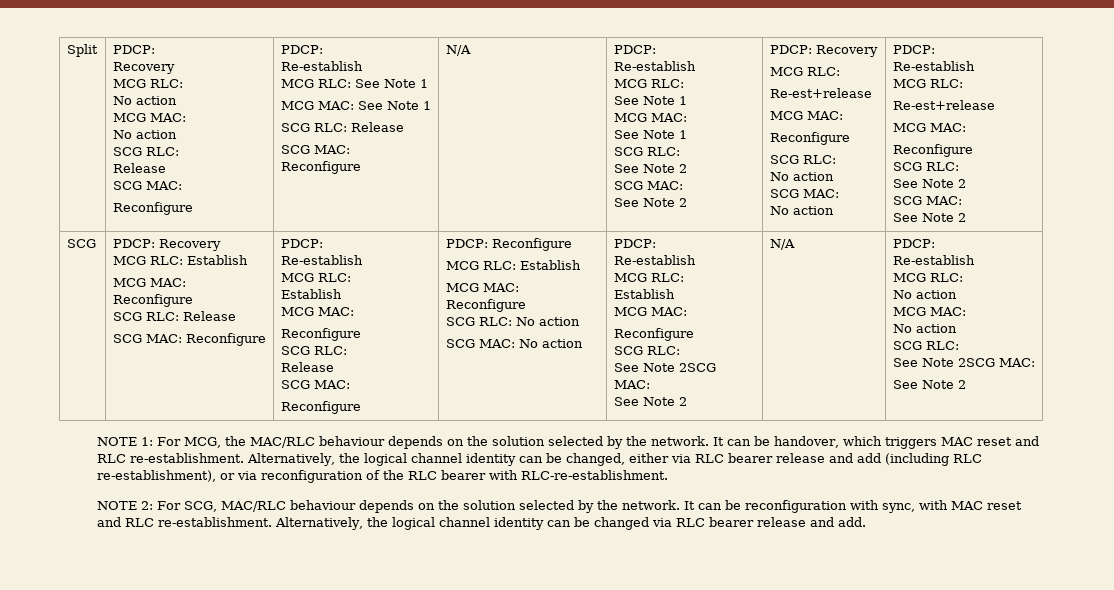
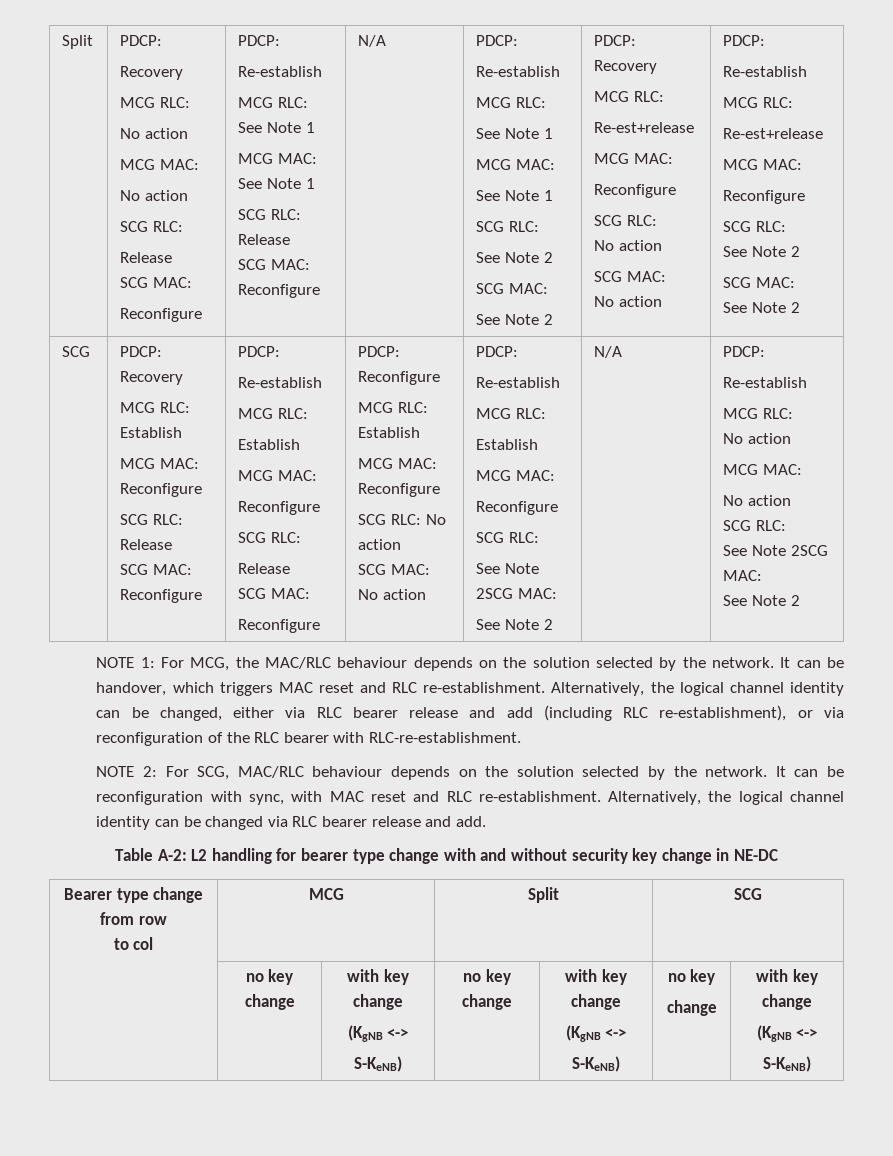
(867, 522) none -> [115,848,778,864] [63,887,204,903] [100,912,167,925] [113,937,154,950] [308,888,344,900] [528,887,559,903] [734,888,762,900] [245,969,294,985] [244,994,295,1010] [347,969,409,985] [353,994,403,1010] [347,1025,409,1042] [354,1056,402,1072] [463,969,511,985] [462,994,512,1010] [565,969,627,985] [571,994,621,1010] [565,1025,627,1042] [572,1056,620,1072] [667,969,716,985] [666,1000,717,1016] [756,969,818,985] [762,994,812,1010] [756,1025,818,1042] [763,1056,811,1072] // Table A-2: L2 handling for bearer type change with and without security key change in NE-DC // Bearer type change from row // to col | MCG | Split | SCG // | no key change | with key change // (KgNB <-> // S-KeNB) | no key change | with key change // (KgNB <-> // S-KeNB) | no key // change | with key change // (KgNB <-> // S-KeNB)

